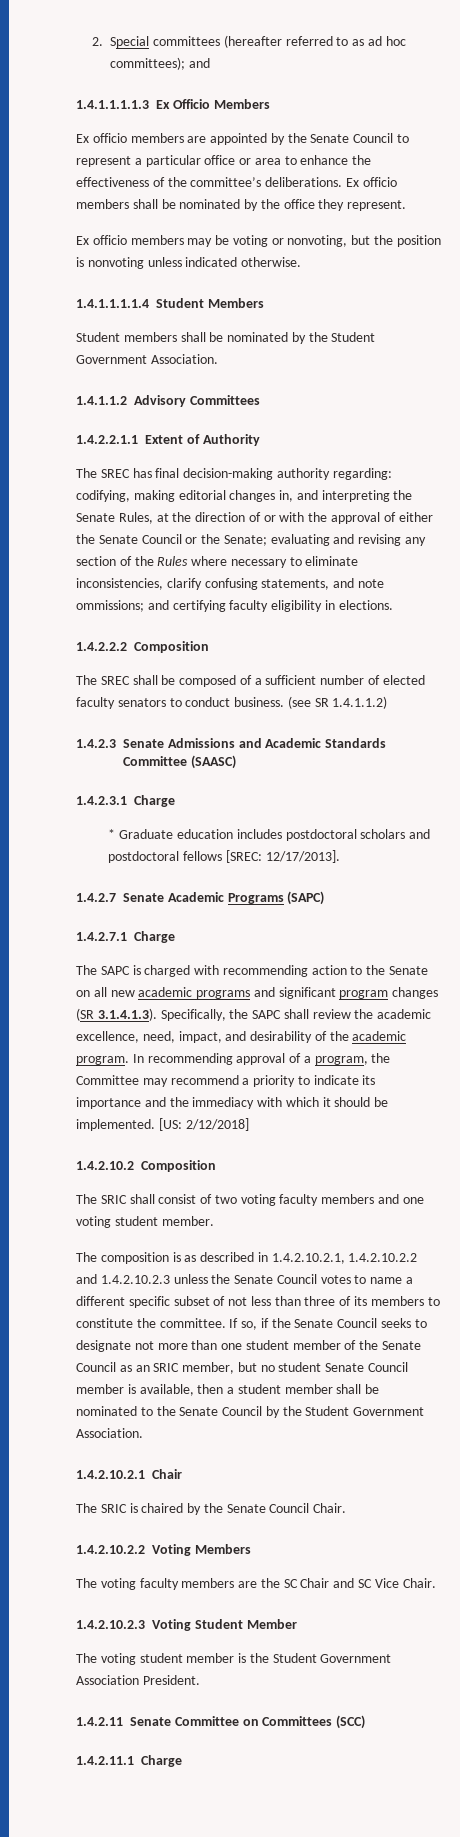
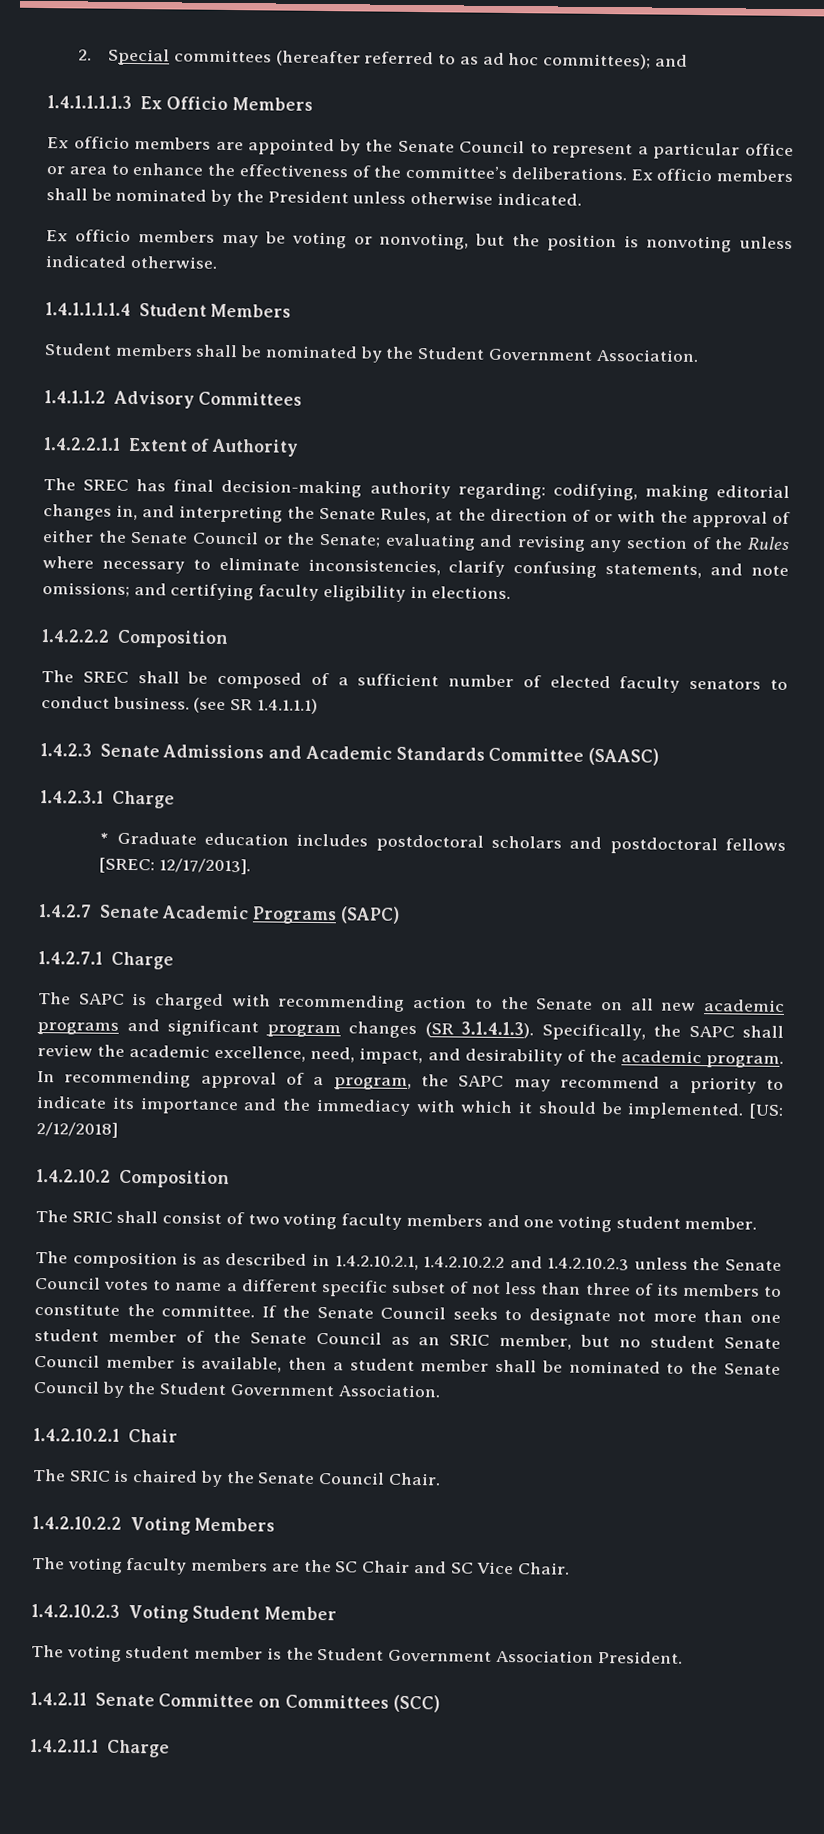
[283,199,407,211] office they represent. -> [267,190,582,206] President unless otherwise indicated.
[76,600,144,612] ommissions; -> [42,582,130,597] omissions;
[332,696,388,709] 1.4.1.1.2) -> [256,698,318,714] 1.4.1.1.1)
[76,1075,139,1085] Committee -> [458,1075,505,1087] SAPC
[241,1318,269,1330] so, if -> (277, 1311) none

